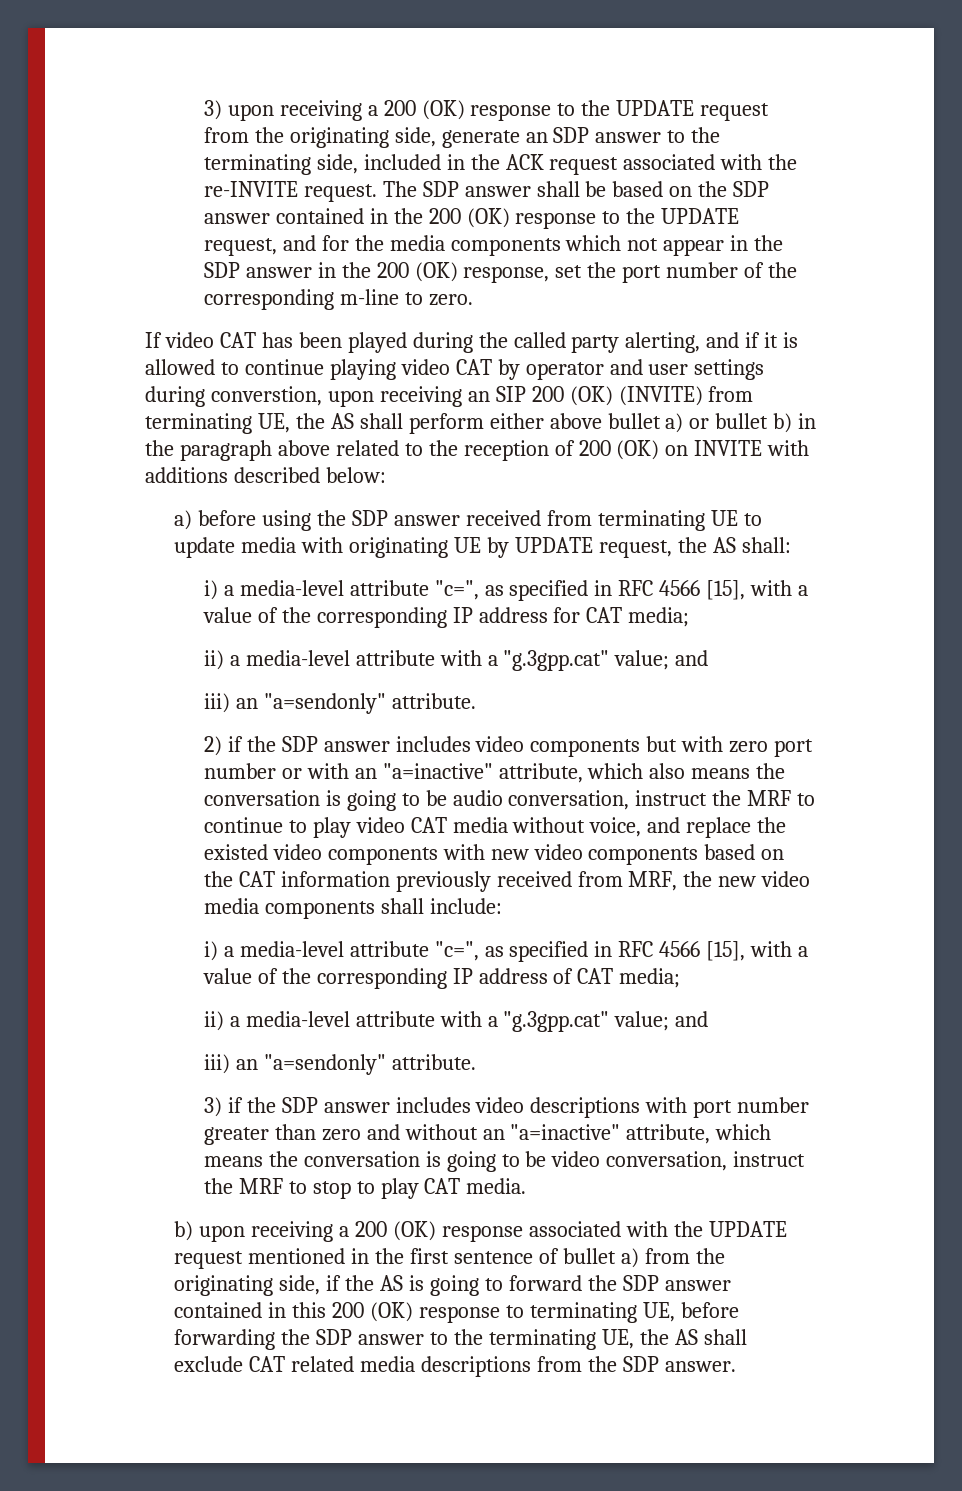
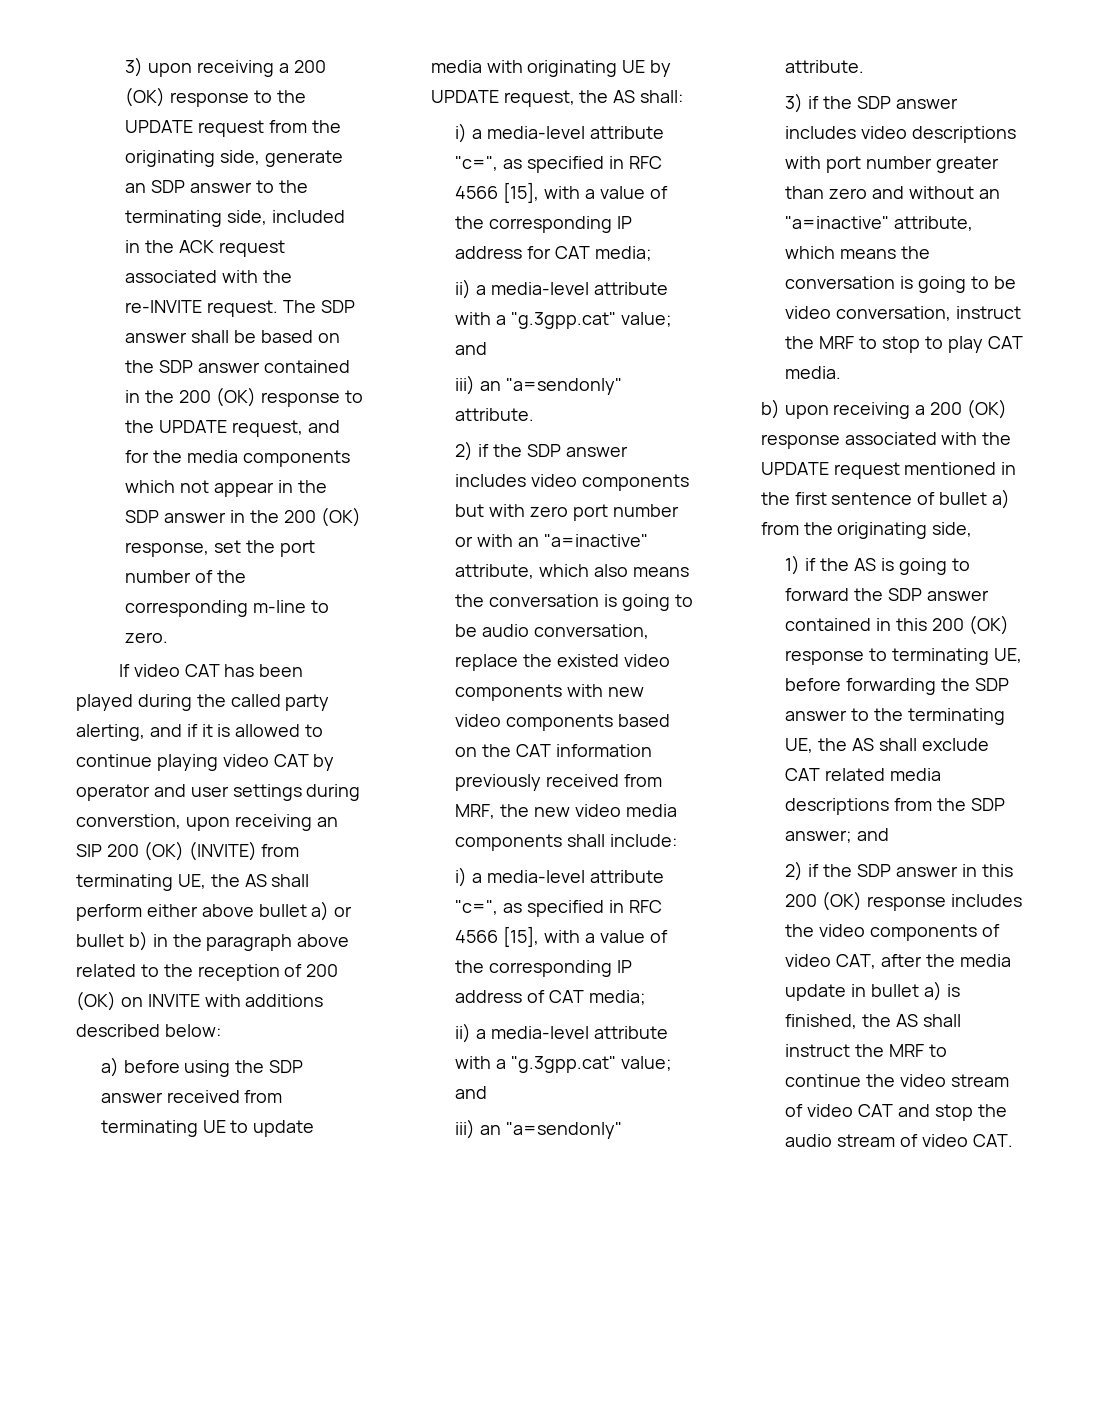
[635,790,816,806] [203,817,681,838] instruct the MRF to continue to play video CAT media without voice, and -> (650, 631) none
(321, 1285) none -> [785,555,801,575] // 1)
[664,1361,736,1372] answer. -> [785,828,890,843] [785,861,1013,881] [785,891,1022,911] [785,924,1000,941] [785,954,1011,969] [785,981,960,1001] [785,1014,961,1029] [785,1044,947,1057] [785,1074,1009,1087] [785,1104,1007,1121] [785,1134,1013,1147] answer; and // 2) if the SDP answer in this 200 (OK) response includes the video components of video CAT, after the media update in bullet a) is finished, the AS shall instruct the MRF to continue the video stream of video CAT and stop the audio stream of video CAT.

